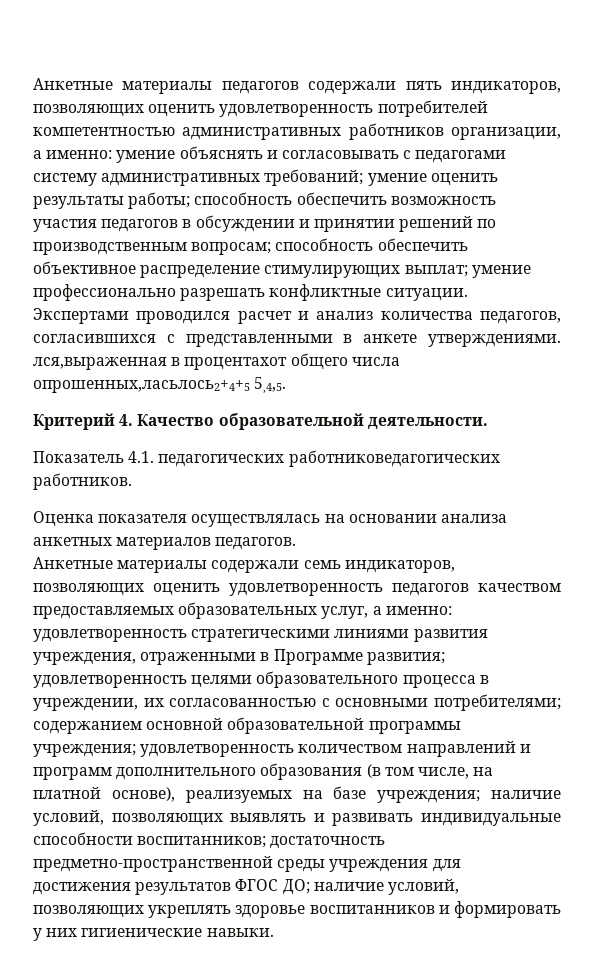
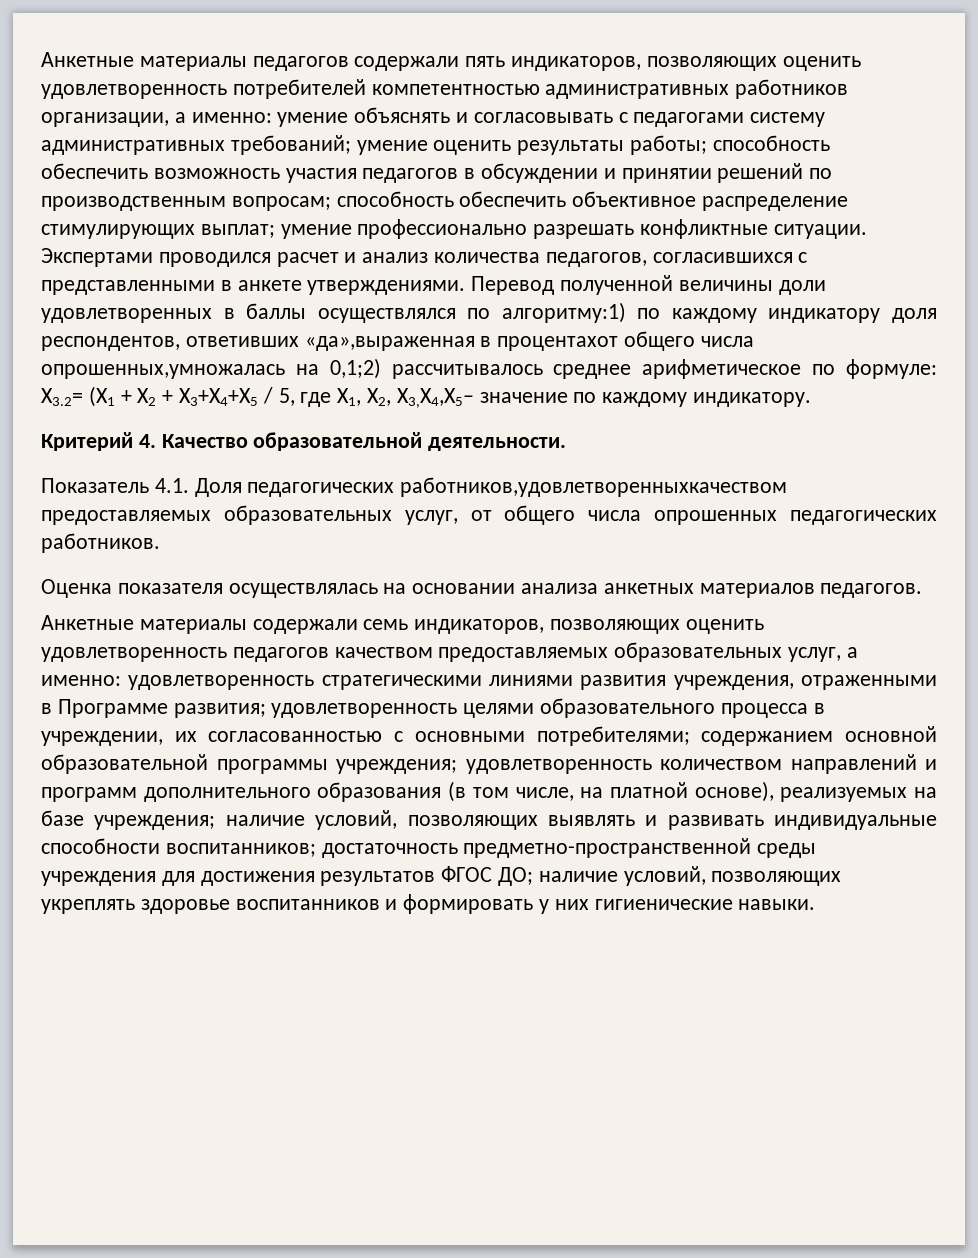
[33,353,400,370] [33,377,287,394] лся,выраженная в процентахот общего числа опрошенных,ласьлось2+4+5 5,4,5. -> [471,275,826,295] [41,302,937,323] [41,331,754,351] [41,358,938,379] [41,386,812,408] Перевод полученной величины доли удовлетворенных в баллы осуществлялся по алгоритму:1) по каждому индикатору доля респондентов, ответивших «да»,выраженная в процентахот общего числа опрошенных,умножалась на 0,1;2) рассчитывалось среднее арифметическое по формуле: Х3.2= (Х1 + Х2 + Х3+Х4+Х5 / 5, где Х1, Х2, Х3,Х4,Х5– значение по каждому индикатору.
[158,450,500,467] педагогических работниковедагогических -> [194,477,788,497] [41,505,937,525] Доля педагогических работников,удовлетворенныхкачеством предоставляемых образовательных услуг, от общего числа опрошенных педагогических

